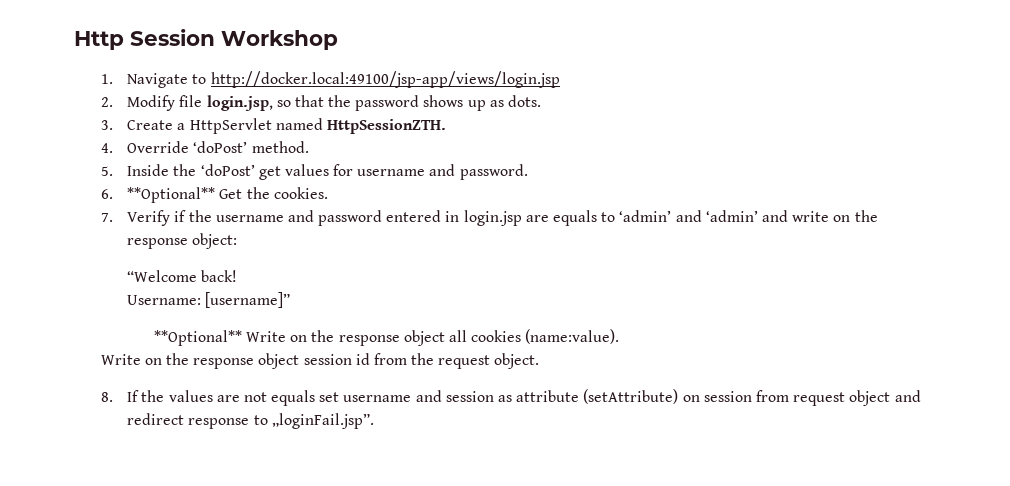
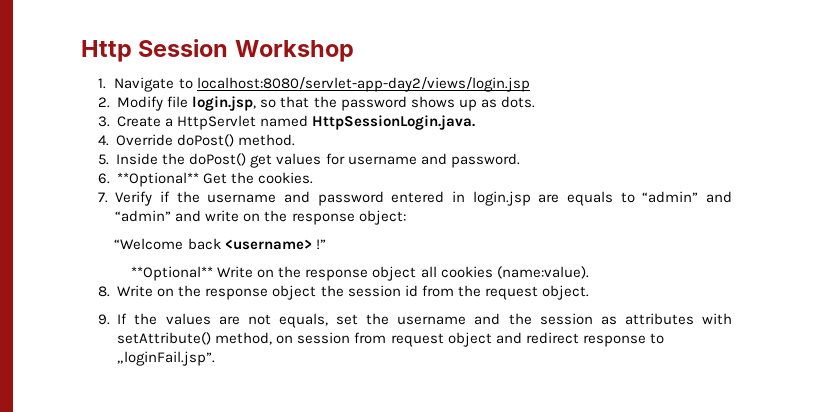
[210,71,560,88] http://docker.local:49100/jsp-app/views/login.jsp -> [196,77,530,92] localhost:8080/servlet-app-day2/views/login.jsp
[326,119,446,134] HttpSessionZTH. -> [312,115,476,130] HttpSessionLogin.java.
[193,141,248,153] ‘doPost’ -> [177,134,235,147] doPost()
[200,164,255,176] ‘doPost’ -> [189,153,247,166] doPost()
[619,210,758,222] ‘admin’ and ‘admin’ -> [642,191,732,203] [115,210,172,222] “admin” and “admin”
[201,270,238,282] [127,292,291,308] back! // Username: [username]” -> [187,238,326,250] back <username> !”
[100,353,300,369] Write on the response object -> [97,285,344,300] 8. Write on the response object the
[100,392,113,402] 8. -> [97,314,110,325] 9.
[271,390,442,406] equals set username and -> [278,313,532,328] equals, set the username and the
[516,389,679,404] attribute (setAttribute) -> [624,313,732,325] [117,332,273,345] attributes with setAttribute() method,

